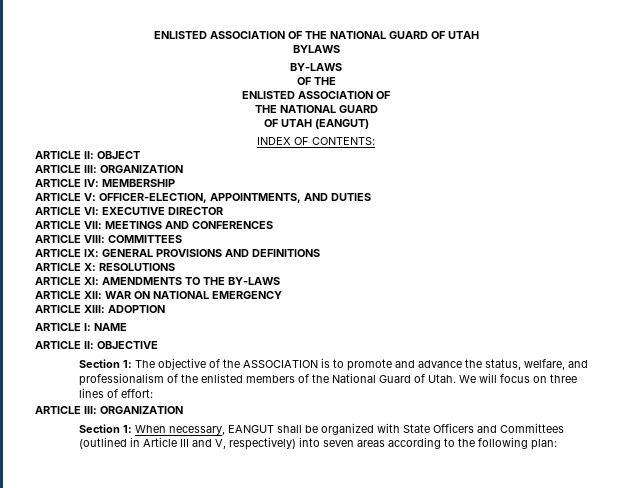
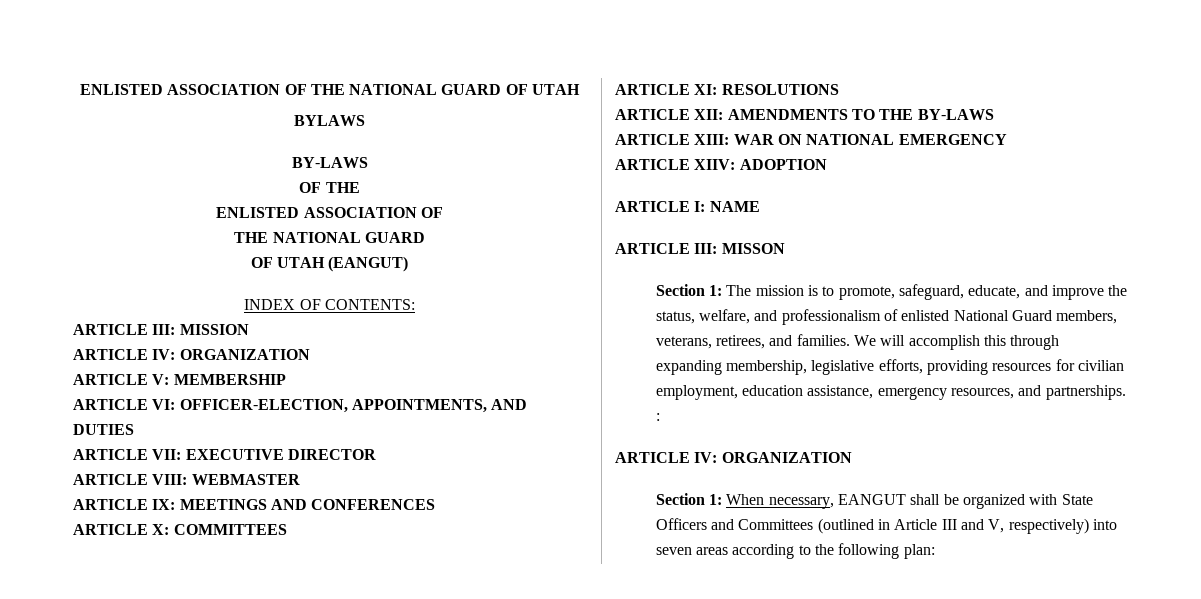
[84,151,140,159] [35,165,97,173] II: OBJECT // ARTICLE III: -> [152,324,249,335] [73,349,176,360] III: MISSION // ARTICLE IV:
[84,179,99,187] IV: -> [152,374,170,385] V:
[84,193,96,201] V: -> [152,399,176,410] VI:
[84,207,99,215] VI: -> [152,449,182,460] VII:
[84,221,102,229] VII: -> [152,474,300,485] [73,499,176,510] VIII: WEBMASTER // ARTICLE IX:
[84,235,105,243] VIII: -> [152,524,170,535] X:
[84,249,320,257] [35,263,96,271] IX: GENERAL PROVISIONS AND DEFINITIONS // ARTICLE X: -> [694,84,718,95] XI:
[84,277,99,285] XI: -> [694,109,724,120] XII:
[84,291,102,299] XII: -> [694,134,730,145] XIII:
[84,305,105,313] XIII: -> [694,159,736,170] XIIV:
[84,341,158,349] II: OBJECTIVE -> [694,243,785,254] III: MISSON
[157,358,462,371] objective of the ASSOCIATION is to promote and advance -> [755,284,1105,300] mission is to promote, safeguard, educate, and improve
[180,373,577,383] [78,388,153,398] [35,406,97,414] the enlisted members of the National Guard of Utah. We will focus on three lines of effort: // ARTICLE III: -> [901,310,1118,324] [655,334,1060,350] [655,359,1125,375] [655,385,1126,400] [655,413,660,421] [615,452,718,463] enlisted National Guard members, veterans, retirees, and families. We will accomplish this through expanding membership, legislative efforts, providing resources for civilian employment, education assistance, emergency resources, and partnerships. : // ARTICLE IV:

